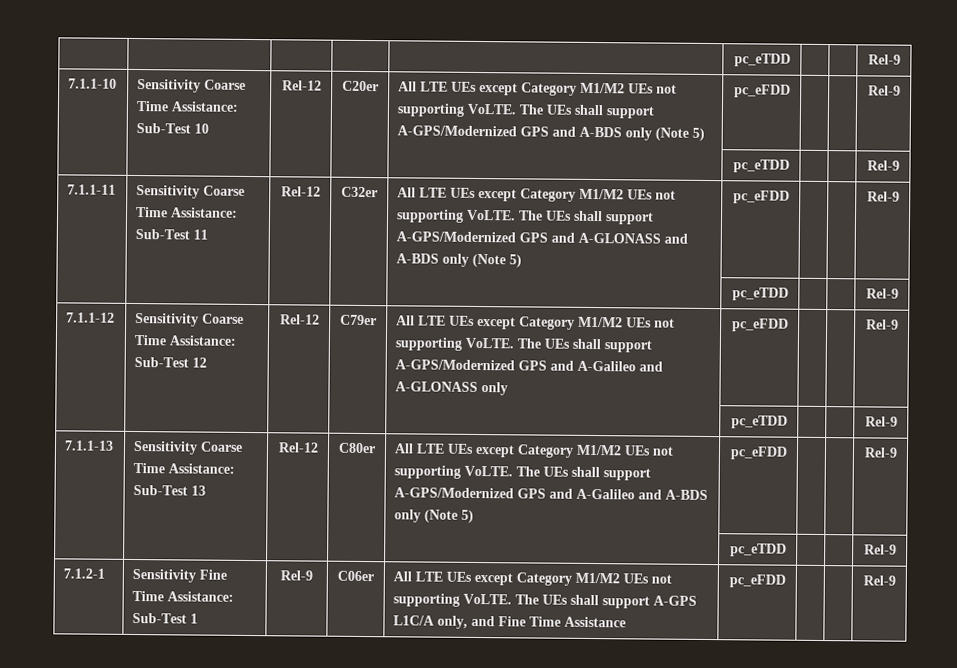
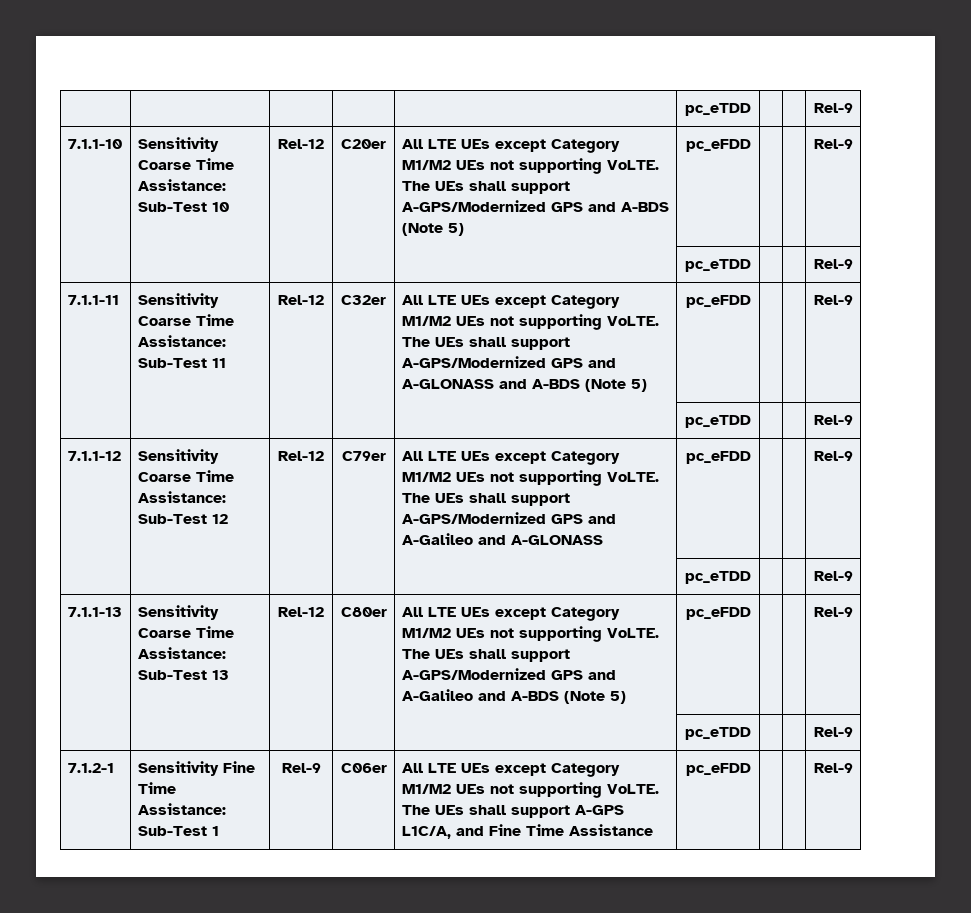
[625,127,653,141] only -> (669, 207) none
[442,253,470,267] only -> (580, 384) none
[481,382,509,396] only -> (603, 540) none
[394,509,422,523] only -> (559, 696) none
[393,615,469,629] L1C/A only, -> [401,826,451,839] L1C/A,

